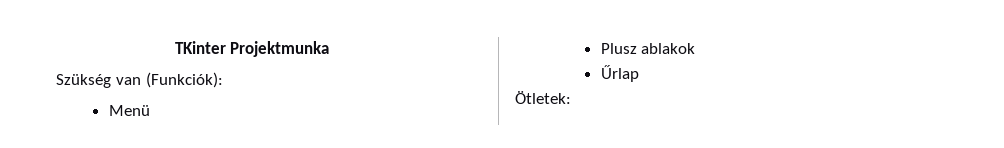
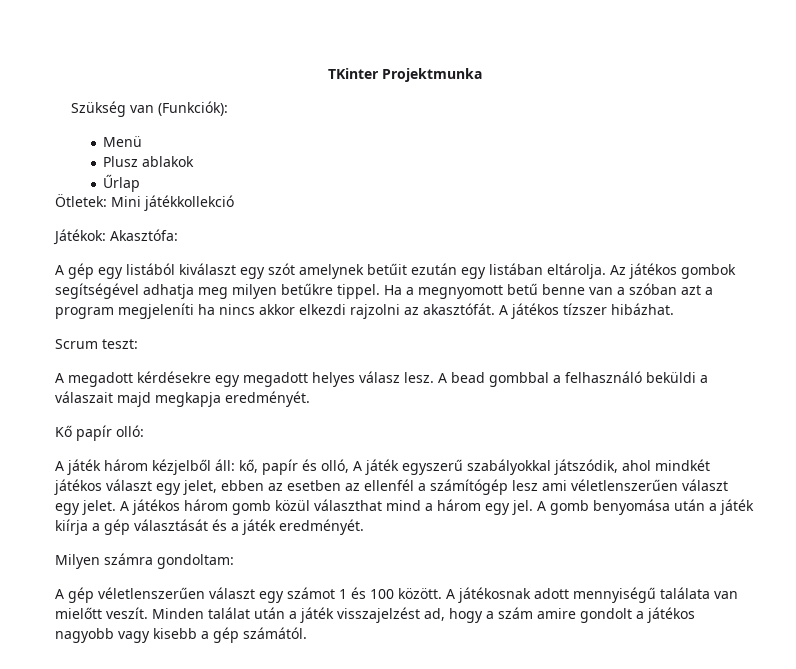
(571, 97) none -> [111,195,234,211] [53,229,178,245] [55,263,736,279] [55,283,713,299] [55,303,674,319] [55,339,138,349] [55,371,708,387] [55,391,310,407] [55,425,144,441] [55,459,710,475] [54,479,728,495] [55,499,754,515] [55,519,364,535] [55,553,234,569] [55,587,738,603] [55,607,695,623] [55,627,307,643] Mini játékkollekció // Játékok: Akasztófa: // A gép egy listából kiválaszt egy szót amelynek betűit ezután egy listában eltárolja. Az játékos gombok segítségével adhatja meg milyen betűkre tippel. Ha a megnyomott betű benne van a szóban azt a program megjeleníti ha nincs akkor elkezdi rajzolni az akasztófát. A játékos tízszer hibázhat. // Scrum teszt: // A megadott kérdésekre egy megadott helyes válasz lesz. A bead gombbal a felhasználó beküldi a válaszait majd megkapja eredményét. // Kő papír olló: // A játék három kézjelből áll: kő, papír és olló, A játék egyszerű szabályokkal játszódik, ahol mindkét játékos választ egy jelet, ebben az esetben az ellenfél a számítógép lesz ami véletlenszerűen választ egy jelet. A játékos három gomb közül választhat mind a három egy jel. A gomb benyomása után a játék kiírja a gép választását és a játék eredményét. // Milyen számra gondoltam: // A gép véletlenszerűen választ egy számot 1 és 100 között. A játékosnak adott mennyiségű találata van mielőtt veszít. Minden találat után a játék visszajelzést ad, hogy a szám amire gondolt a játékos nagyobb vagy kisebb a gép számától.

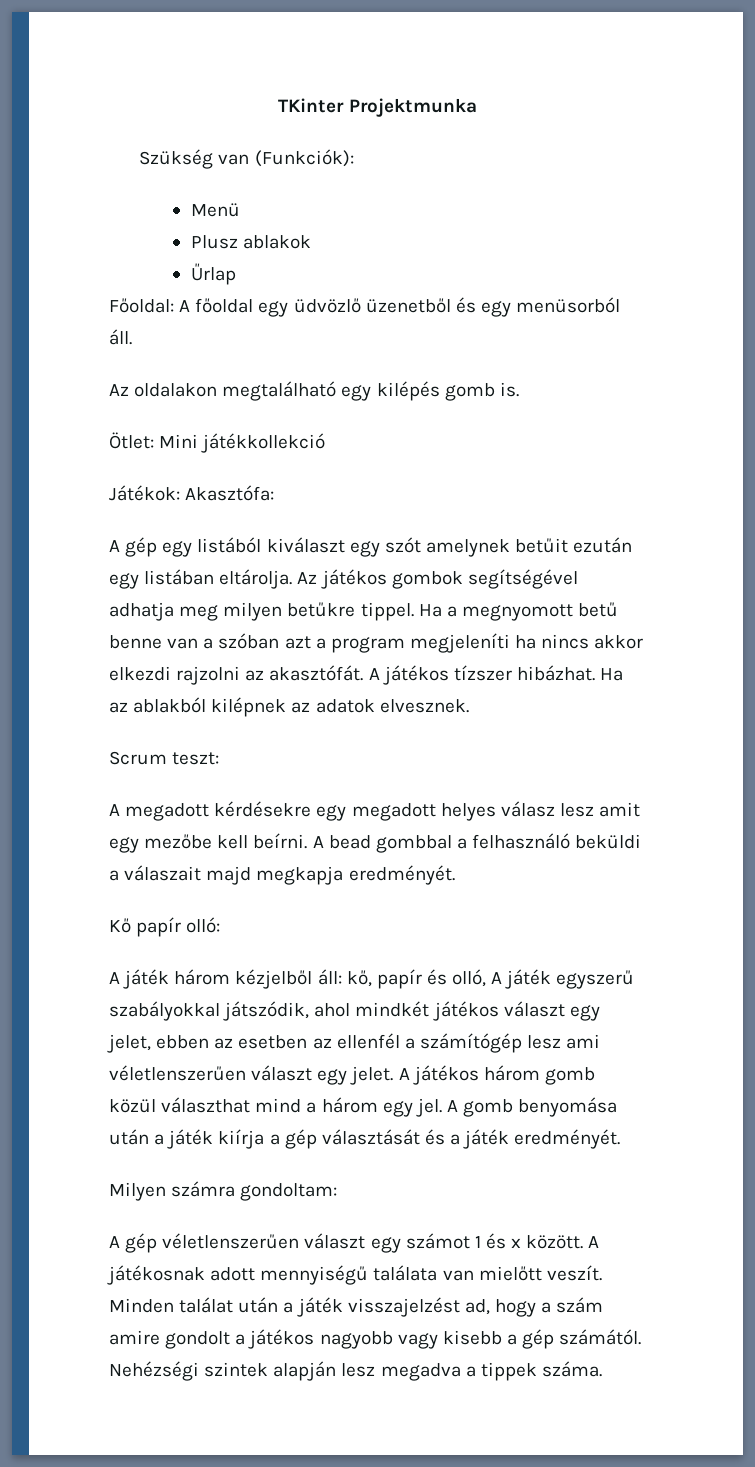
[55,194,107,207] Ötletek: -> [109,297,621,317] [109,329,132,345] [109,381,519,401] [109,432,154,449] Főoldal: A főoldal egy üdvözlő üzenetből és egy menüsorból áll. // Az oldalakon megtalálható egy kilépés gomb is. // Ötlet:
(674, 309) none -> [600,668,624,681] [109,697,469,717] Ha az ablakból kilépnek az adatok elvesznek.
[404,372,434,383] lesz. -> [559,802,641,817] [109,833,308,853] lesz amit egy mezőbe kell beírni.
[370,589,394,599] 100 -> [511,1238,522,1248] x
(307, 633) none -> [109,1361,602,1381] Nehézségi szintek alapján lesz megadva a tippek száma.

